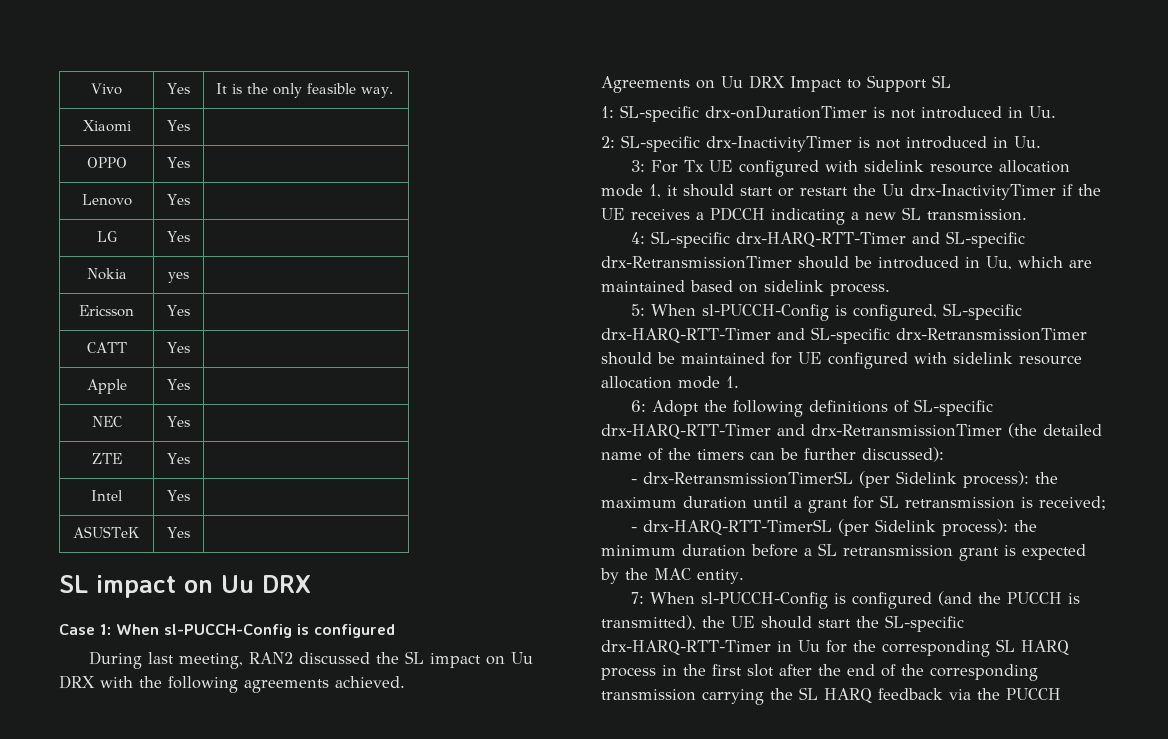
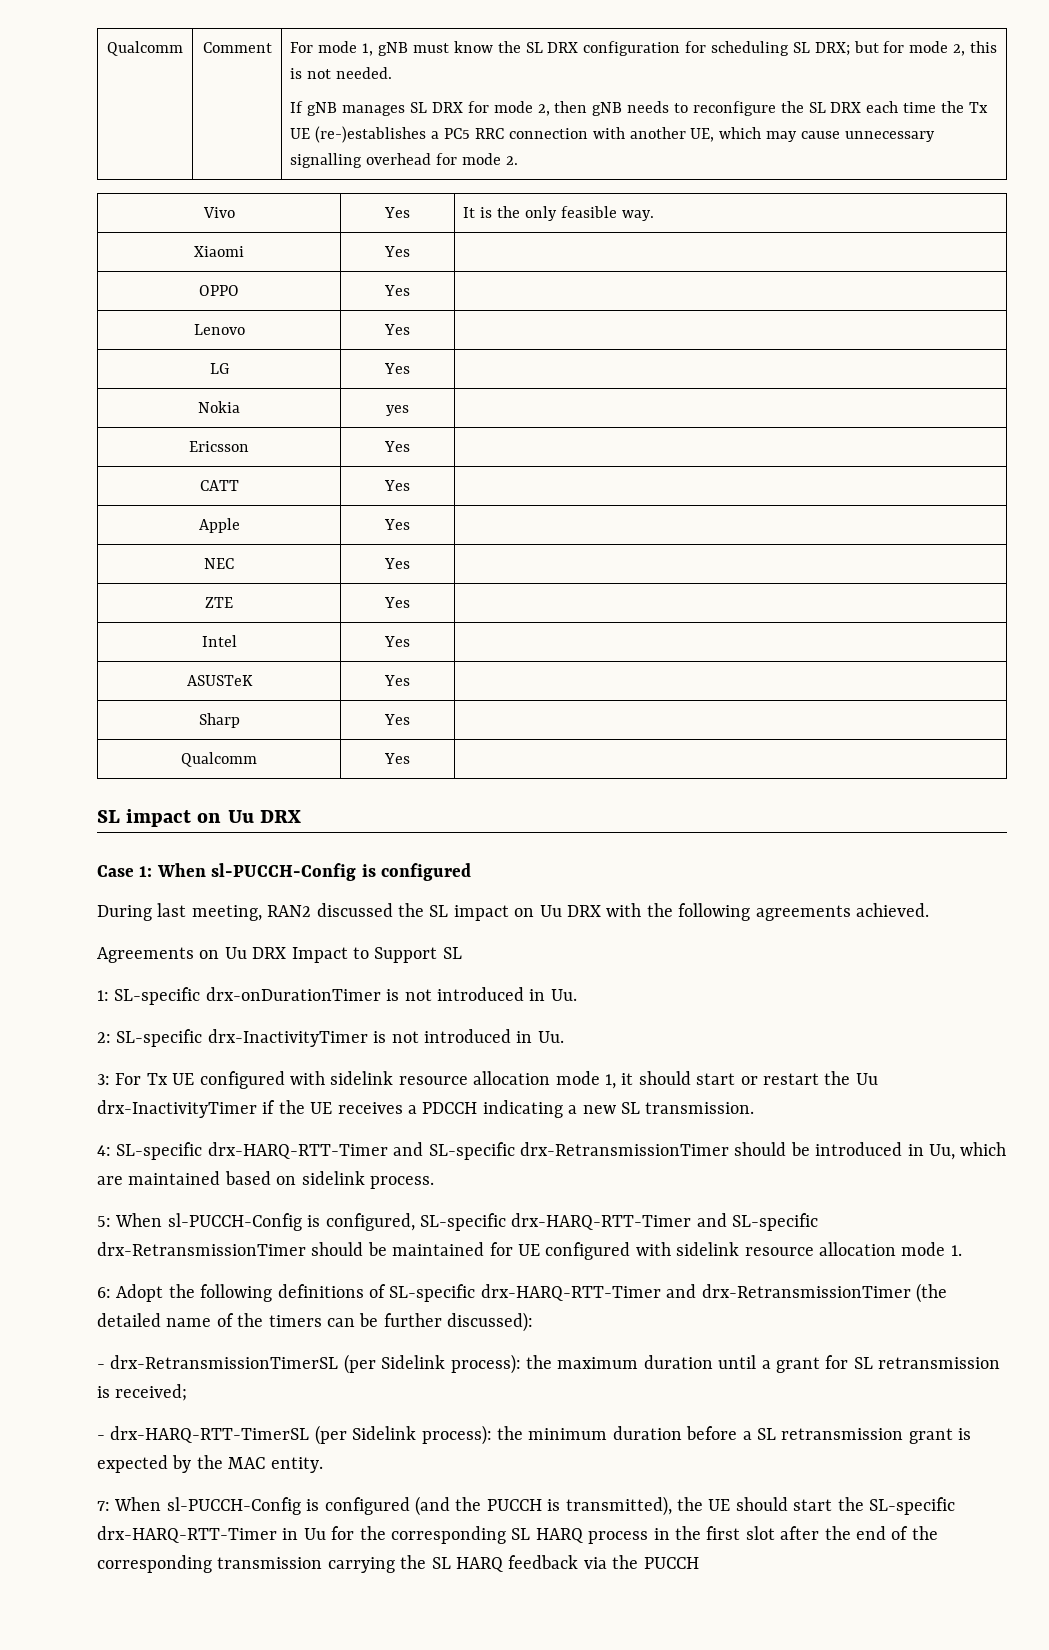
(91, 89) none -> [107,41,183,56] [202,42,272,53] [290,41,997,56] [290,67,393,79] [290,101,988,116] [290,126,935,143] [290,153,518,168] Qualcomm | Comment | For mode 1, gNB must know the SL DRX configuration for scheduling SL DRX; but for mode 2, this is not needed. // If gNB manages SL DRX for mode 2, then gNB needs to reconfigure the SL DRX each time the Tx UE (re-)establishes a PC5 RRC connection with another UE, which may cause unnecessary signalling overhead for mode 2. //
(191, 532) none -> [198,713,240,728] [384,714,410,725] [181,752,257,767] [384,753,410,764] // Sharp | Yes | // Qualcomm | Yes |

